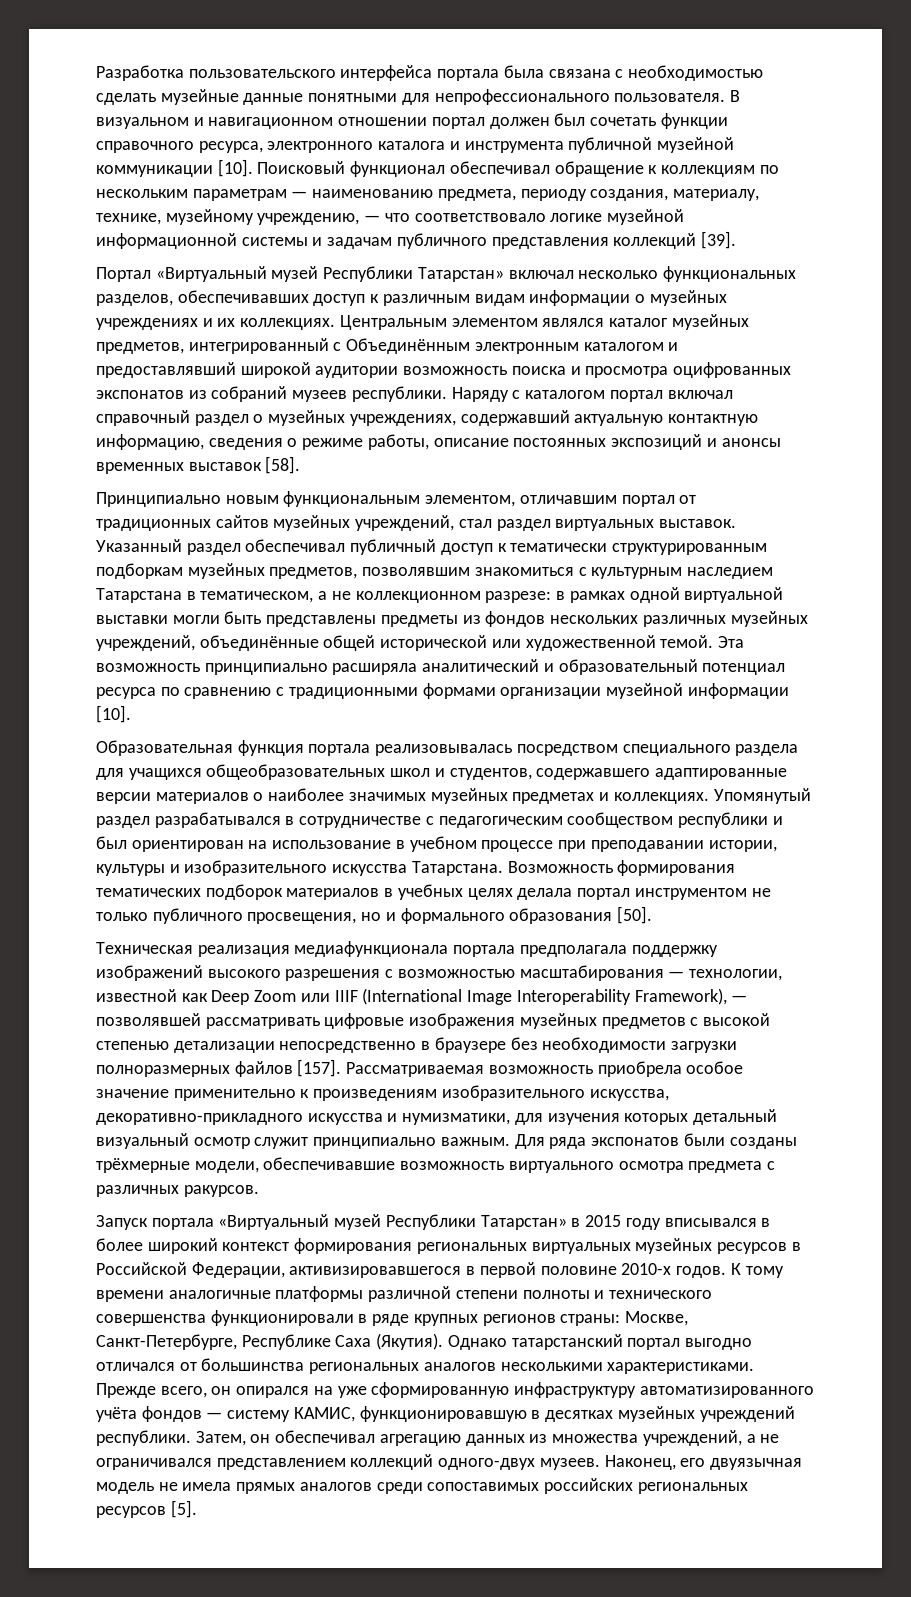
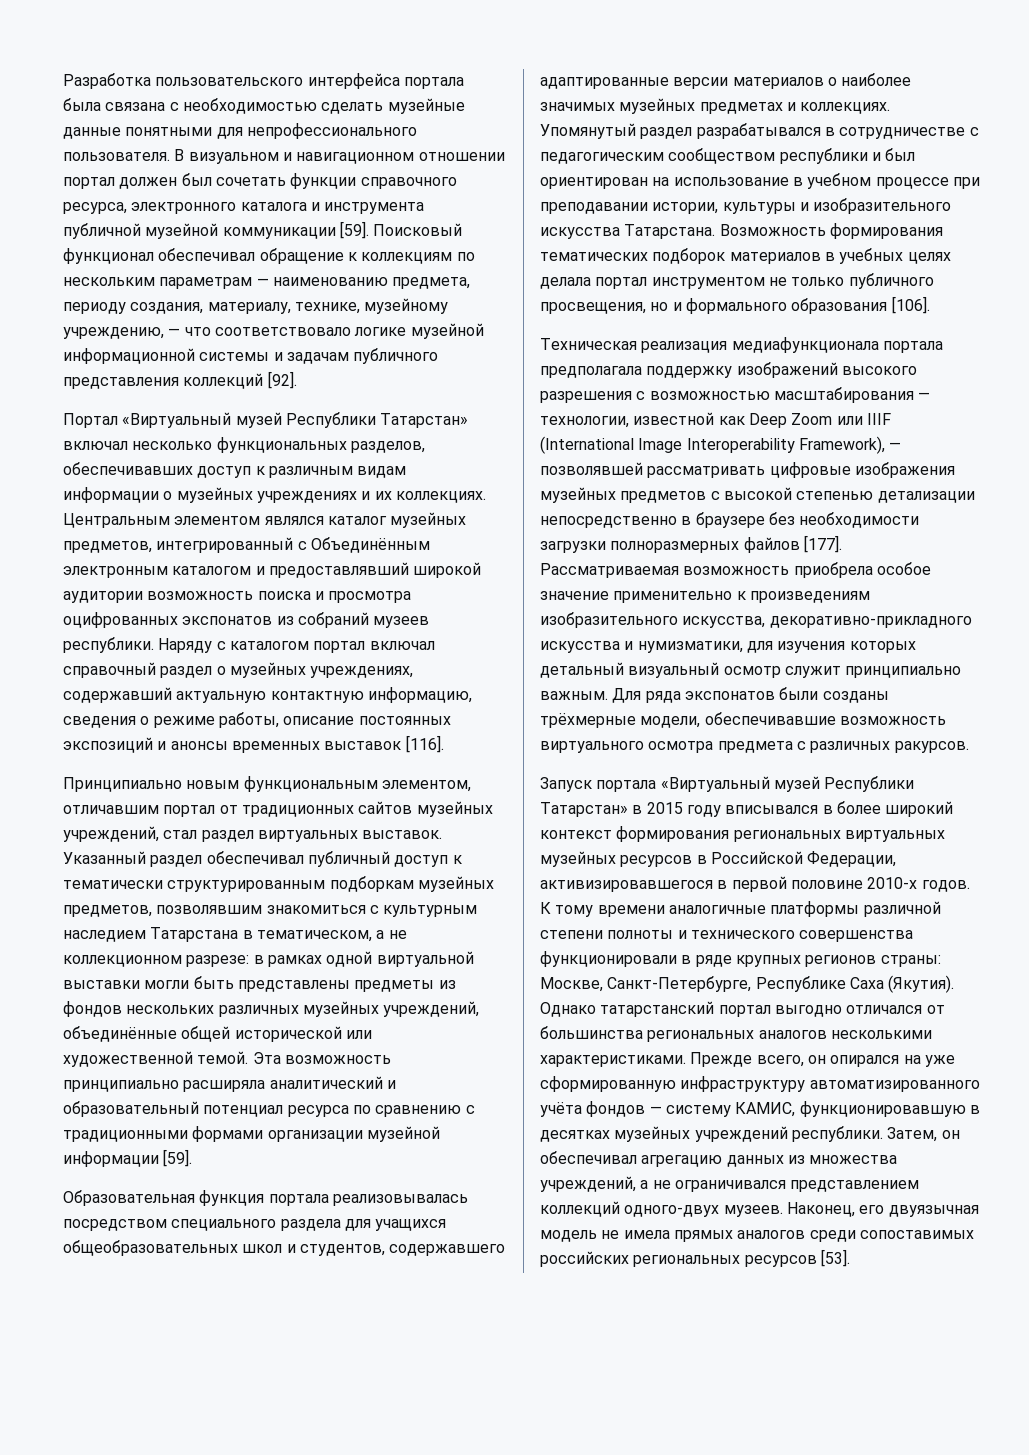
[217,159,253,177] [10]. -> [339,221,369,239] [59].
[701,231,737,249] [39]. -> [267,371,297,389] [92].
[265,456,301,474] [58]. -> [405,735,444,753] [116].
[96,705,131,723] [10]. -> [163,1149,193,1167] [59].
[617,906,653,924] [50]. -> [891,296,930,314] [106].
[297,1059,342,1077] [157]. -> [803,535,842,553] [177].
[170,1500,197,1518] [5]. -> [820,1249,850,1267] [53].

